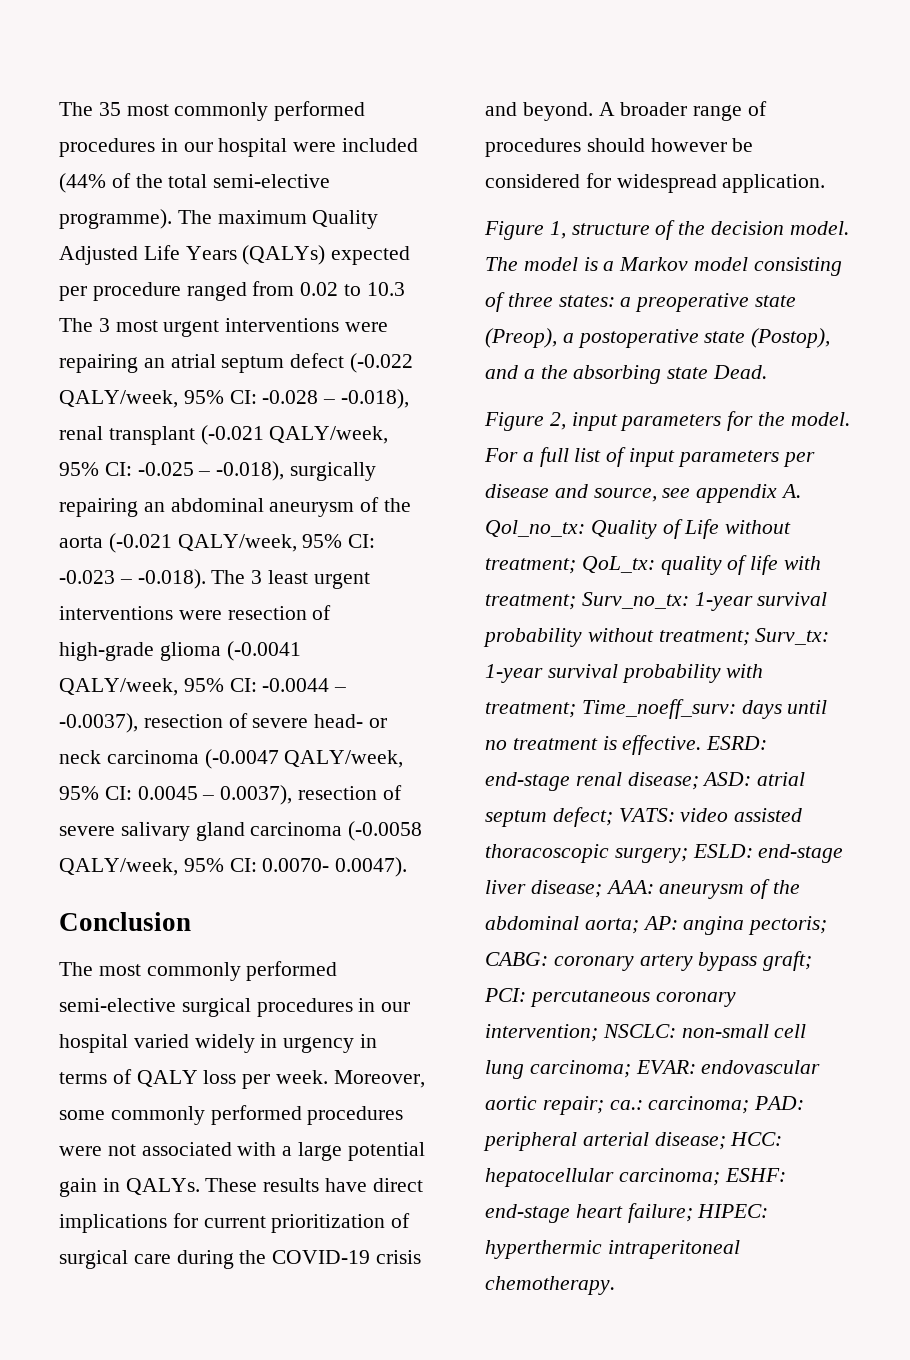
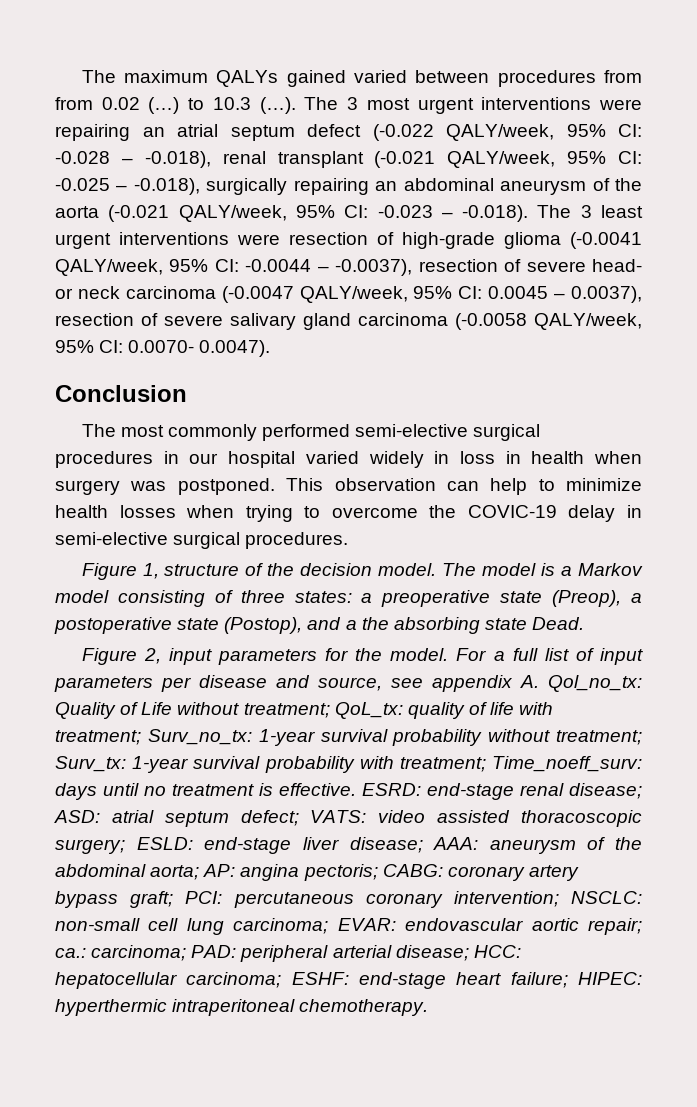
[59,101,366,121] [59,138,419,157] [59,173,331,193] [59,209,379,229] [59,245,411,265] [59,282,247,301] The 35 most commonly performed procedures in our hospital were included (44% of the total semi-elective programme). The maximum Quality Adjusted Life Years (QALYs) expected per procedure ranged -> [81,70,642,87] The maximum QALYs gained varied between procedures from
(339, 289) none -> [148,97,180,114] (…)
(405, 289) none -> [259,97,296,114] (…).
[283,1034,378,1053] [59,1069,425,1089] [59,1105,404,1125] [59,1142,425,1161] [59,1178,423,1197] [59,1213,411,1233] [59,1250,422,1269] [485,101,768,121] [485,138,754,157] [485,173,826,193] urgency in terms of QALY loss per week. Moreover, some commonly performed procedures were not associated with a large potential gain in QALYs. These results have direct implications for current prioritization of surgical care during the COVID-19 crisis and beyond. A broader range of procedures should however be considered for widespread application. -> [459,451,642,464] [55,478,642,495] [55,505,642,522] [55,532,349,549] loss in health when surgery was postponed. This observation can help to minimize health losses when trying to overcome the COVIC-19 delay in semi-elective surgical procedures.

